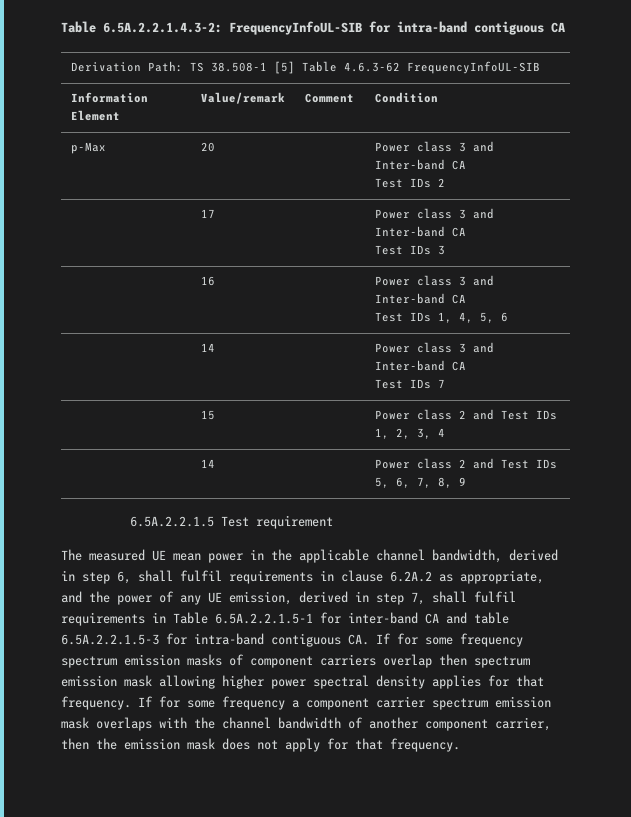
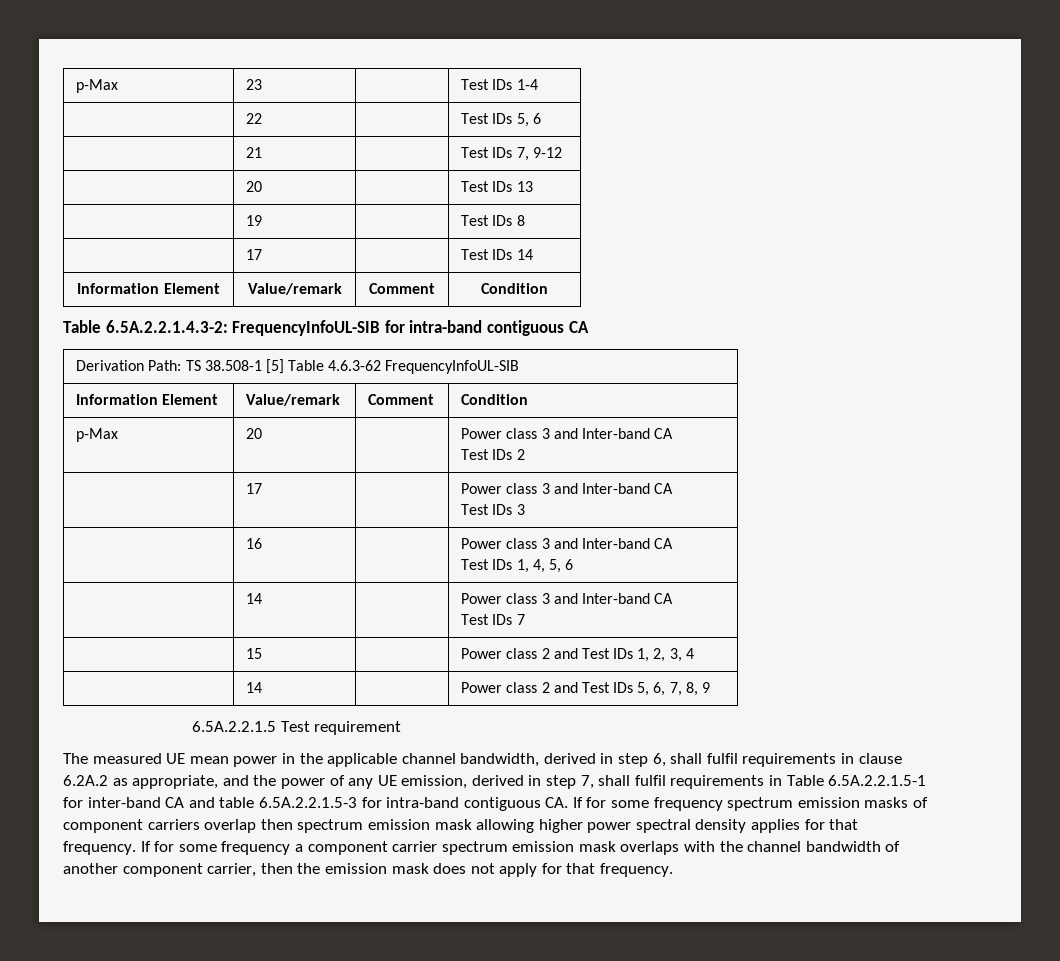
(61, 27) none -> [76,79,119,93] [246,79,263,90] [461,79,538,90] [246,113,263,124] [461,113,541,127] [246,147,263,158] [461,147,562,161] [246,181,263,192] [461,181,533,192] [246,215,263,226] [461,215,525,226] [246,249,263,260] [461,249,533,260] [77,283,220,294] [247,283,342,295] [369,283,435,294] [481,283,548,294] p-Max | 23 | | Test IDs 1-4 // | 22 | | Test IDs 5, 6 // | 21 | | Test IDs 7, 9-12 // | 20 | | Test IDs 13 // | 19 | | Test IDs 8 // | 17 | | Test IDs 14 // Information Element | Value/remark | Comment | Condition //

